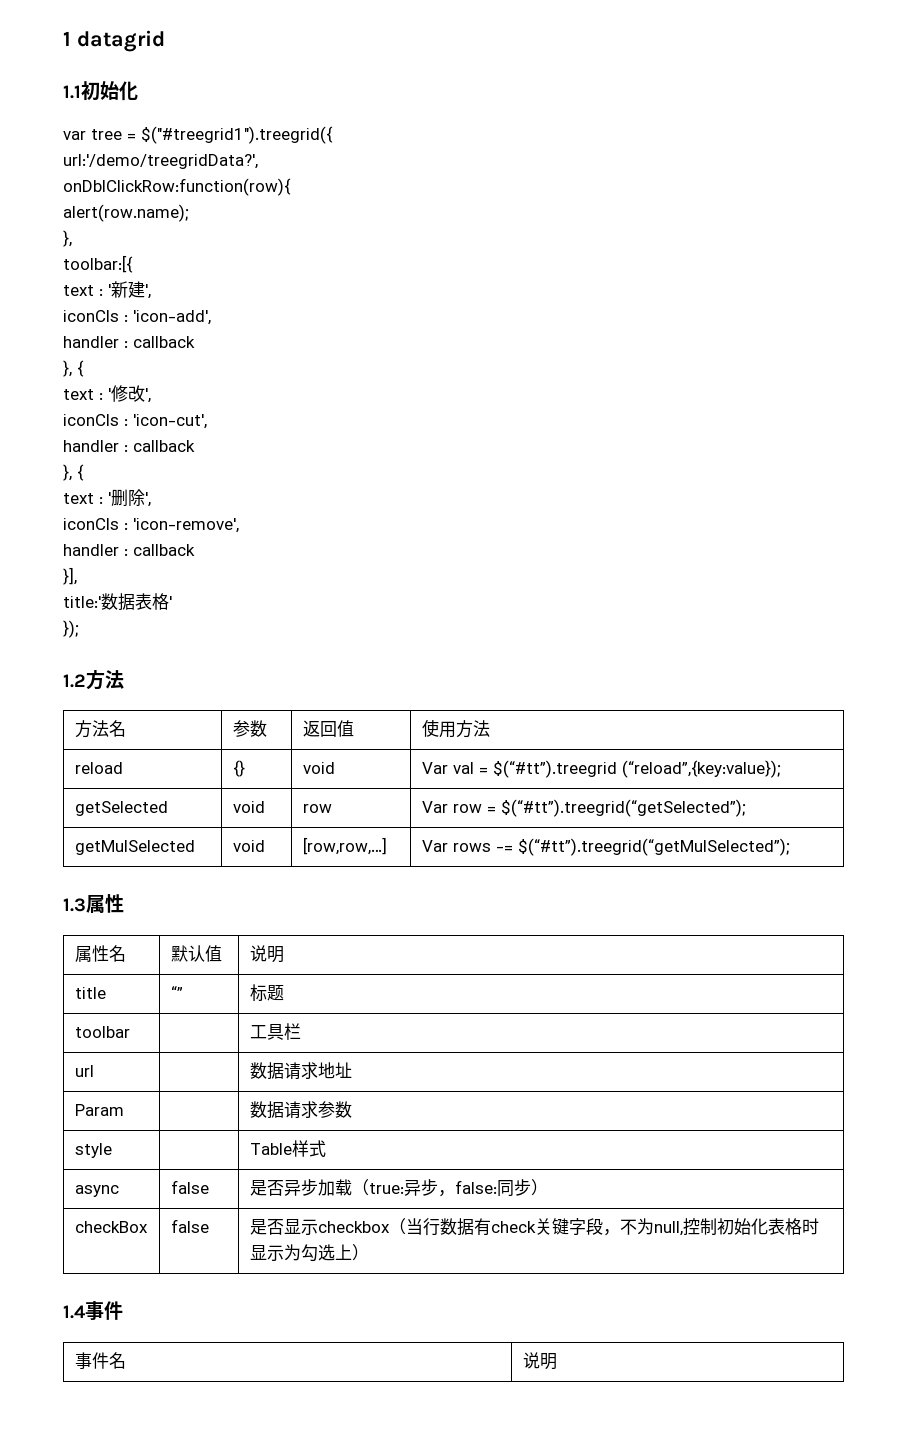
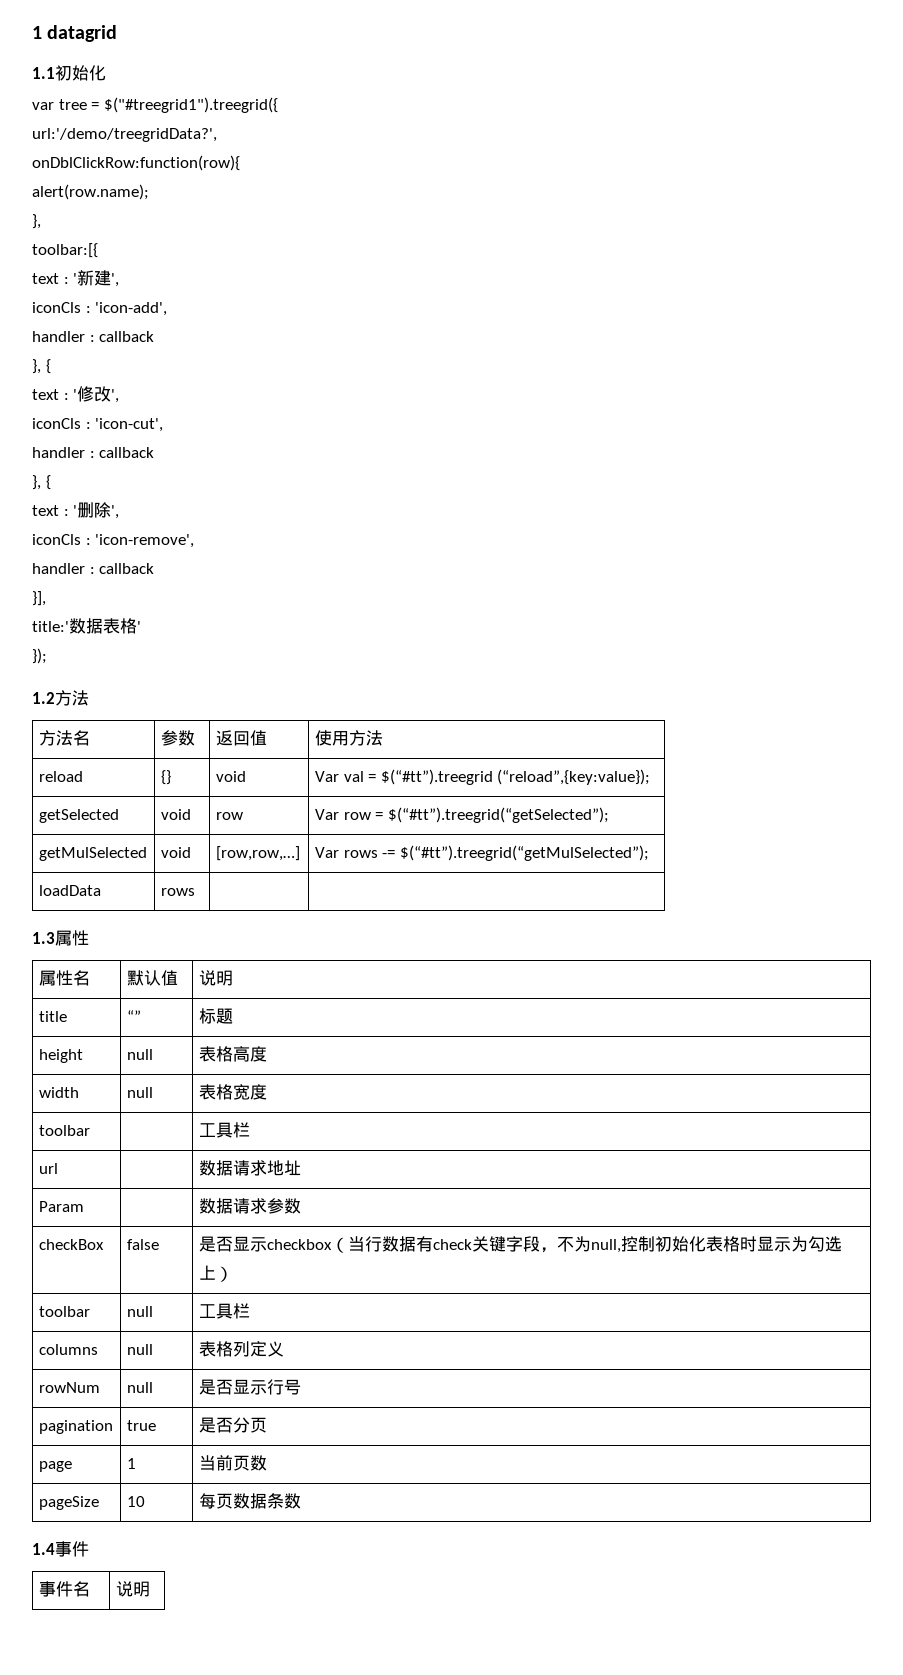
(790, 847) none -> [38,885,101,896] [160,888,195,896] // loadData | rows | |
(284, 993) none -> [38,1049,83,1063] [126,1049,153,1060] [198,1046,267,1062] [38,1087,79,1098] [126,1087,153,1098] [198,1084,267,1100] // height | null | 表格高度 // width | null | 表格宽度
[74,1143,112,1158] [249,1140,326,1157] [74,1185,119,1197] [170,1180,209,1194] [249,1179,548,1197] // style | | Table样式 // async | false | 是否异步加载（true:异步，false:同步） -> (301, 1206) none
(369, 1252) none -> [38,1306,90,1317] [126,1306,153,1317] [198,1303,250,1319] [38,1344,98,1355] [126,1344,153,1355] [198,1341,284,1357] [38,1382,100,1393] [126,1382,153,1393] [198,1379,301,1395] [38,1420,113,1434] [126,1420,156,1431] [198,1417,267,1433] [38,1461,72,1472] [126,1458,136,1469] [198,1455,267,1471] [38,1496,99,1510] [126,1496,145,1507] [198,1493,301,1509] // toolbar | null | 工具栏 // columns | null | 表格列定义 // rowNum | null | 是否显示行号 // pagination | true | 是否分页 // page | 1 | 当前页数 // pageSize | 10 | 每页数据条数

